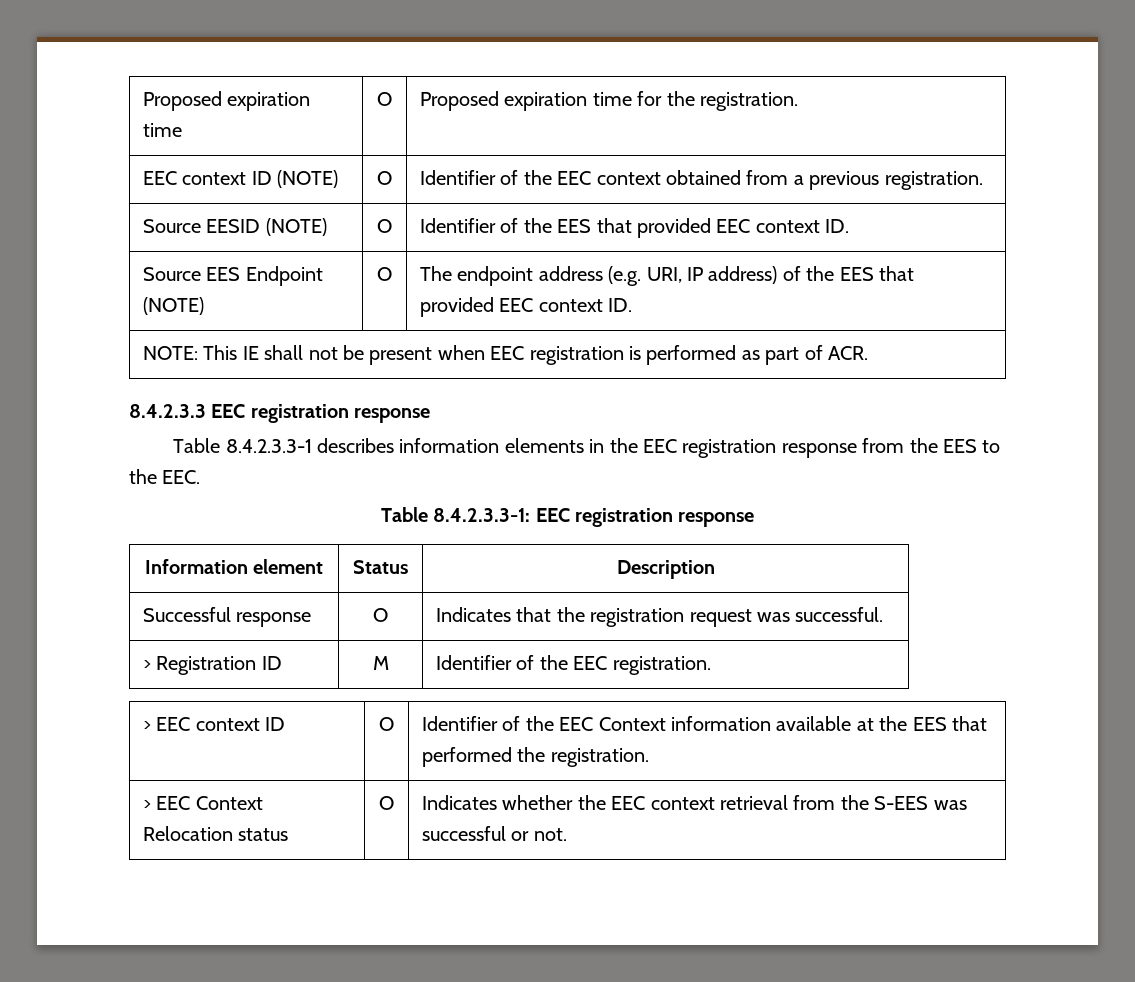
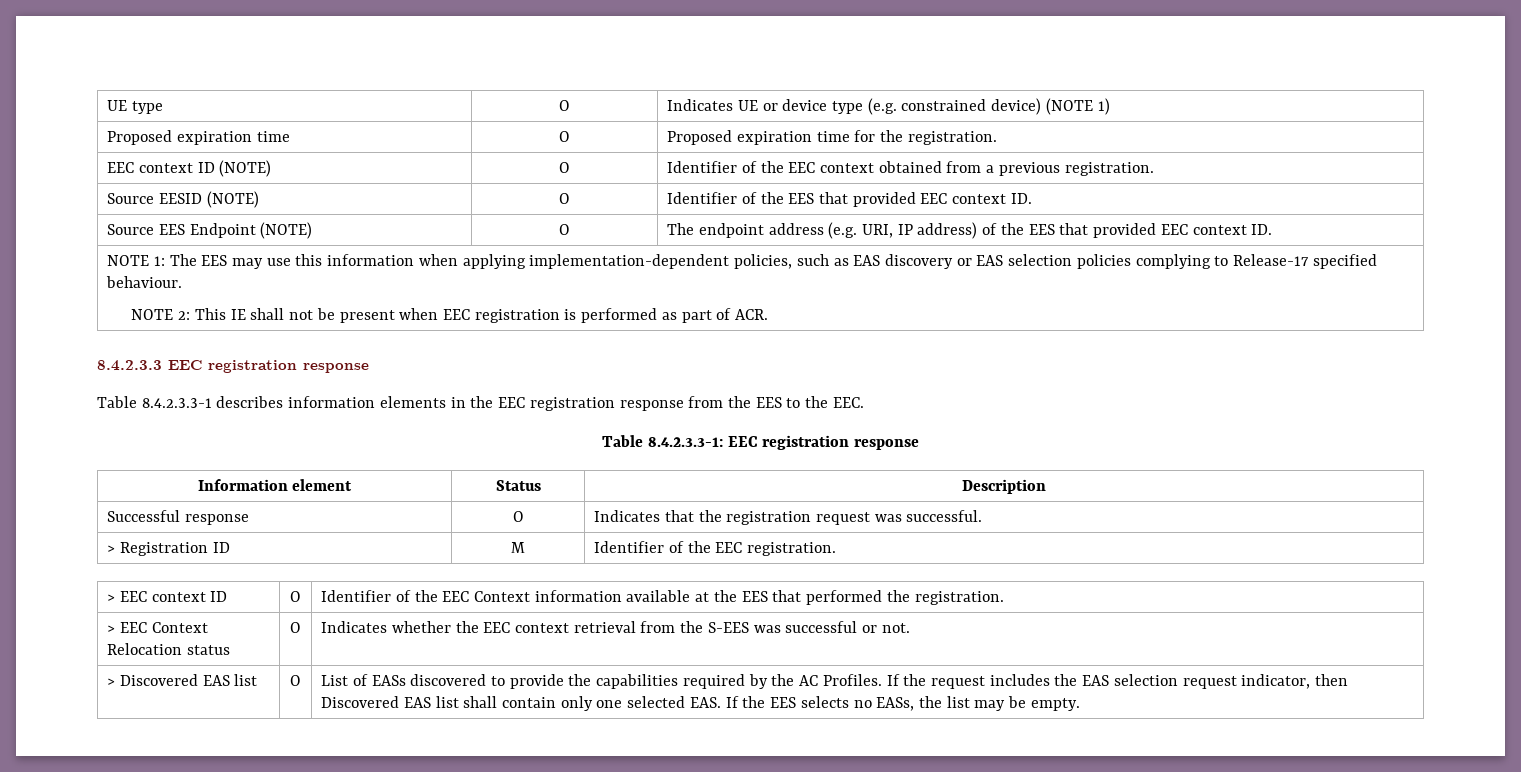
(143, 101) none -> [107,100,163,114] [559,100,570,111] [667,98,1110,115] UE type | O | Indicates UE or device type (e.g. constrained device) (NOTE 1) //
[143,346,199,360] NOTE: -> [107,254,1377,269] [106,276,183,288] [131,309,191,320] NOTE 1: The EES may use this information when applying implementation-dependent policies, such as EAS discovery or EAS selection policies complying to Release-17 specified behaviour. // NOTE 2:
(567, 834) none -> [107,674,258,686] [290,675,301,686] [321,674,1349,689] [321,696,1080,711] // > Discovered EAS list | O | List of EASs discovered to provide the capabilities required by the AC Profiles. If the request includes the EAS selection request indicator, then Discovered EAS list shall contain only one selected EAS. If the EES selects no EASs, the list may be empty.

